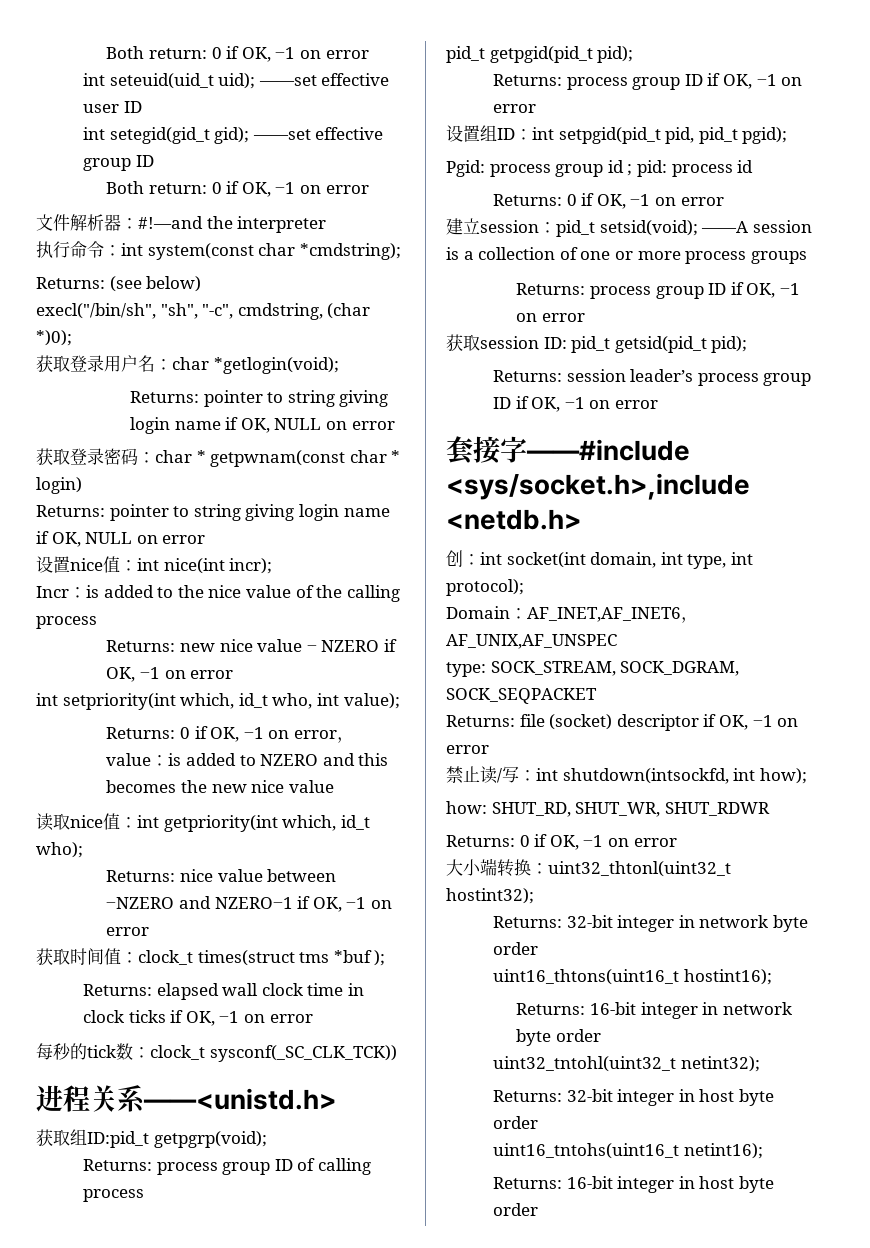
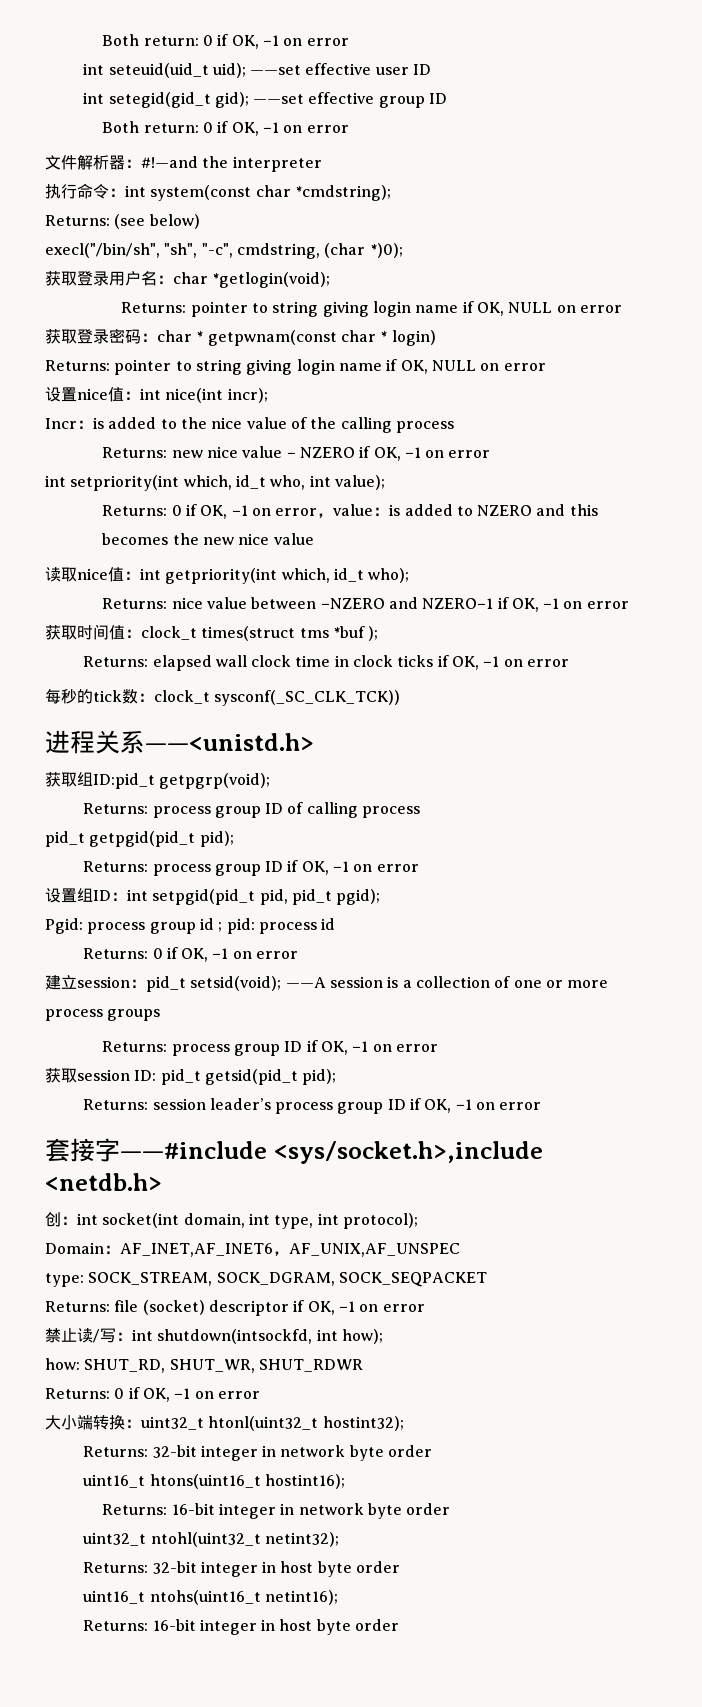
[548,861,731,877] uint32_thtonl(uint32_t -> [141,1416,319,1431] uint32_t htonl(uint32_t
[492,969,679,985] uint16_thtons(uint16_t -> [83,1474,261,1489] uint16_t htons(uint16_t
[492,1056,676,1072] uint32_tntohl(uint32_t -> [83,1532,261,1547] uint32_t ntohl(uint32_t
[492,1143,679,1159] uint16_tntohs(uint16_t -> [83,1590,261,1605] uint16_t ntohs(uint16_t

